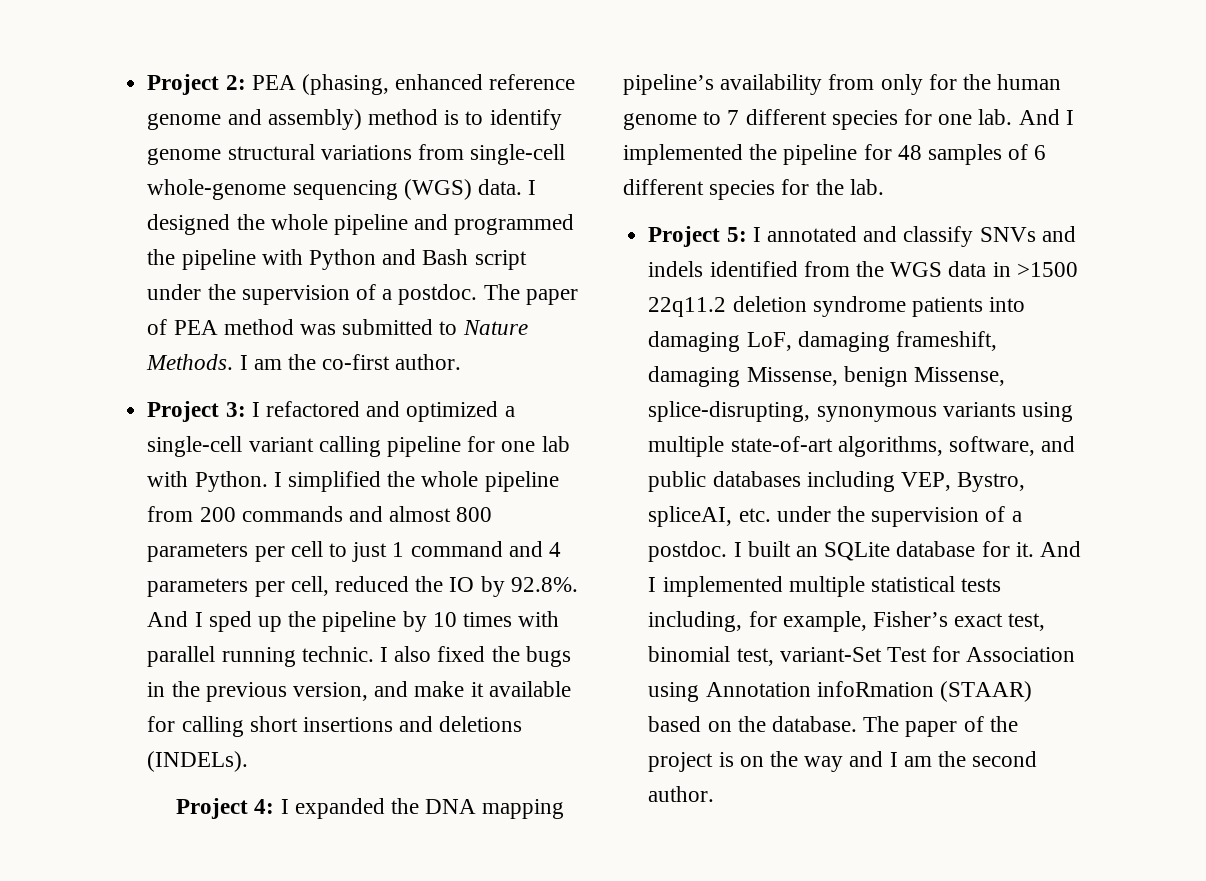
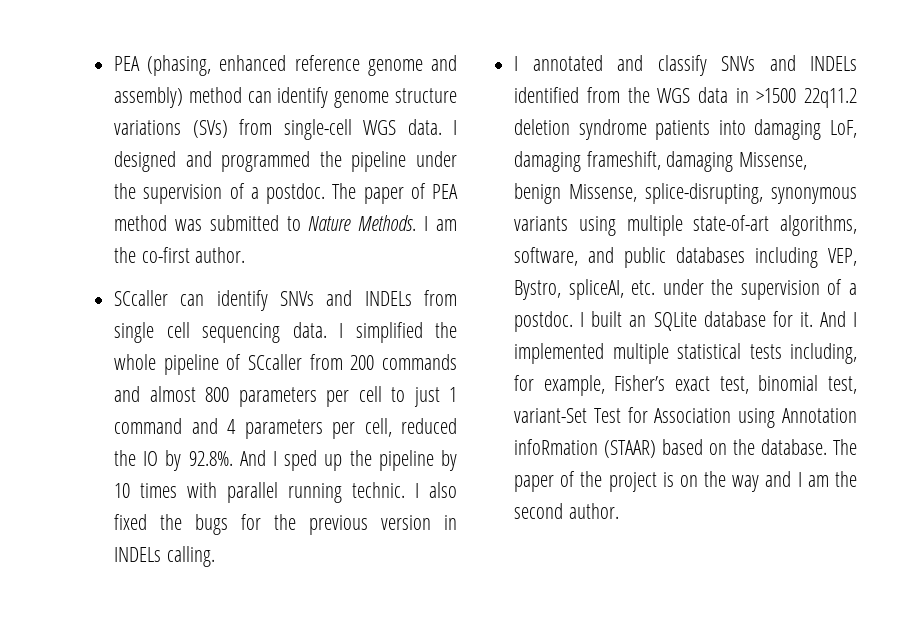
[147,74,246,95] Project 2: -> (114, 63) none
[444,109,562,130] [147,144,566,165] [147,179,537,200] [147,214,575,235] [147,249,527,270] is to identify genome structural variations from single-cell whole-genome sequencing (WGS) data. I designed the whole pipeline and programmed the pipeline with Python and Bash script -> [247,87,457,108] [114,119,457,140] [114,151,407,172] can identify genome structure variations (SVs) from single-cell WGS data. I designed and programmed the pipeline
[147,401,515,422] [147,436,570,457] [147,471,268,492] Project 3: I refactored and optimized a single-cell variant calling pipeline for one lab with Python. -> [114,290,457,311] [114,322,327,343] SCcaller can identify SNVs and INDELs from single cell sequencing data.
(559, 481) none -> [226,354,303,370] of SCcaller
[147,682,166,697] in -> [241,514,262,530] for
[292,681,571,701] [147,716,523,737] [147,751,249,772] [176,798,565,819] [623,74,1062,95] [623,109,1074,130] [623,144,1047,165] [623,179,884,200] [648,226,747,247] version, and make it available for calling short insertions and deletions (INDELs). // Project 4: I expanded the DNA mapping pipeline’s availability from only for the human genome to 7 different species for one lab. And I implemented the pipeline for 48 samples of 6 different species for the lab. // Project 5: -> [381,515,457,530] [114,546,215,567] version in INDELs calling. //
[648,261,704,277] indels -> [810,56,857,71] INDELs

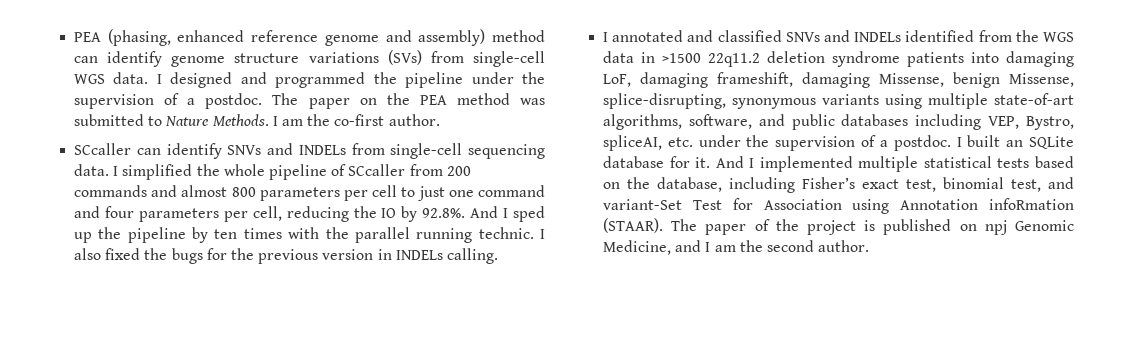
[410,183,426,199] of -> [359,93,410,105] on the
[114,322,190,343] single cell -> [390,143,463,159] single-cell
[449,387,457,402] 1 -> [448,190,474,197] one
[227,419,237,434] 4 -> [104,206,134,218] four
[401,418,457,434] reduced -> [286,206,349,222] reducing
[114,483,131,498] 10 -> [214,229,238,239] ten
(218, 490) none -> [325,227,349,239] the
[657,55,707,76] classify -> [717,30,782,42] classified
[790,343,857,364] [514,375,605,396] including, for example, -> [1035,156,1074,168] [603,177,796,193] based on the database, including
(857, 385) none -> [1048,177,1074,189] and
[604,439,828,458] (STAAR) based on the database. -> [603,218,664,233] (STAAR).
[679,471,760,492] on the way -> [883,219,1074,235] [603,240,672,255] published on npj Genomic Medicine,

